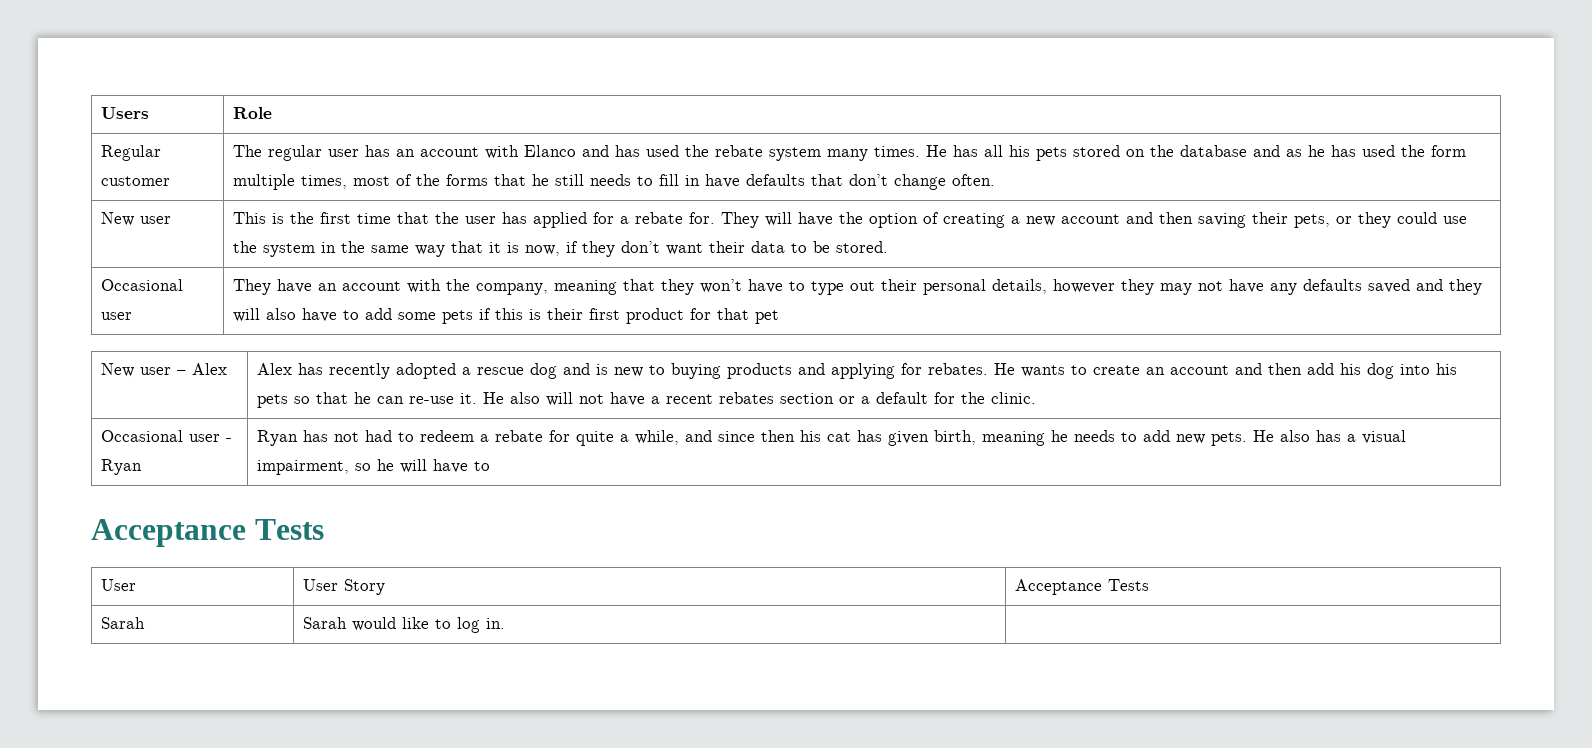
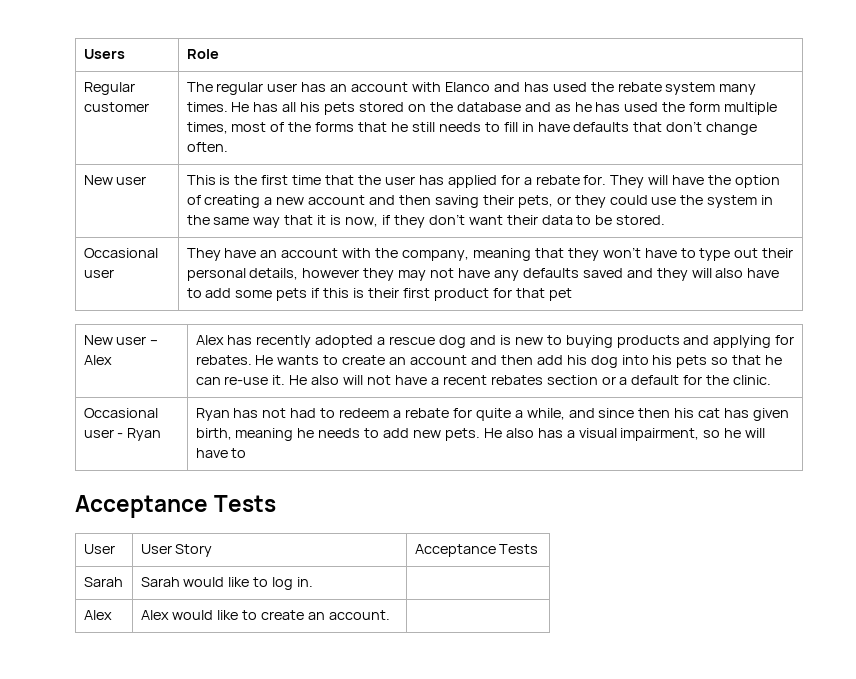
(505, 623) none -> [83,610,112,620] [140,610,391,620] // Alex | Alex would like to create an account. |

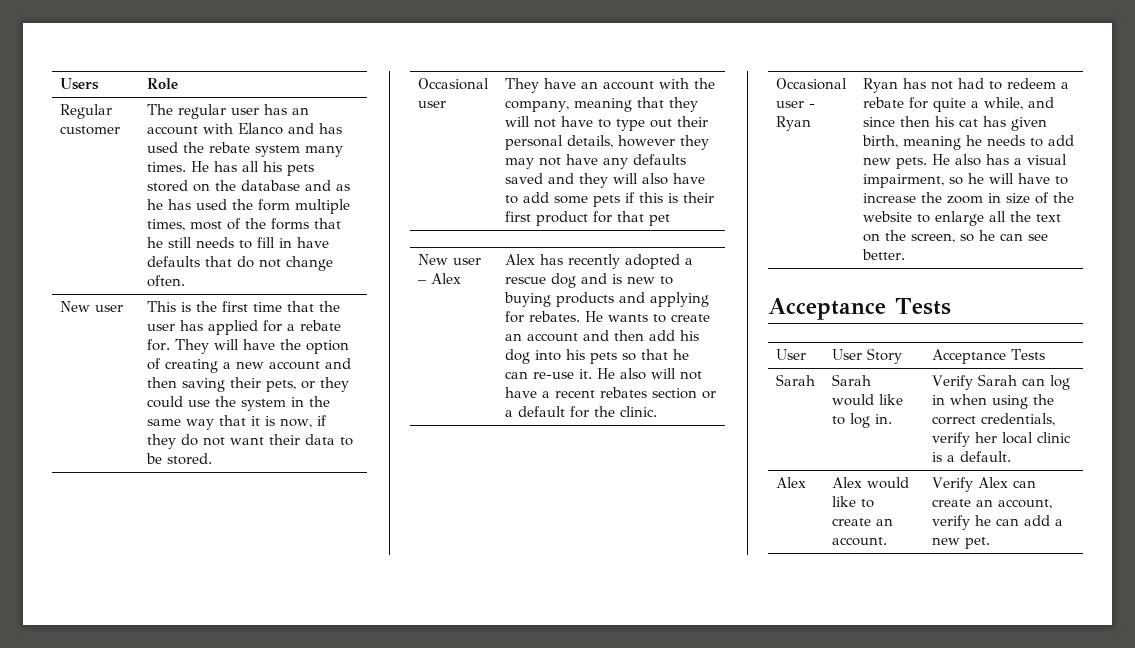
[666,121,703,132] don’t -> [237,256,282,268] do not
[428,214,465,225] don’t -> [181,434,226,446] do not
[602,247,641,258] won’t -> [505,116,557,128] will not
(247, 453) none -> [863,192,1075,204] [863,211,1062,226] [863,230,1049,243] [862,249,906,260] increase the zoom in size of the website to enlarge all the text on the screen, so he can see better.
(314, 582) none -> [932,374,1071,390] [932,394,1055,409] [932,413,1056,426] [932,432,1072,447] [932,451,1012,462] Verify Sarah can log in when using the correct credentials, verify her local clinic is a default.
(391, 615) none -> [932,477,1037,492] [932,499,1053,509] [932,515,1064,530] [932,537,991,549] Verify Alex can create an account, verify he can add a new pet.

